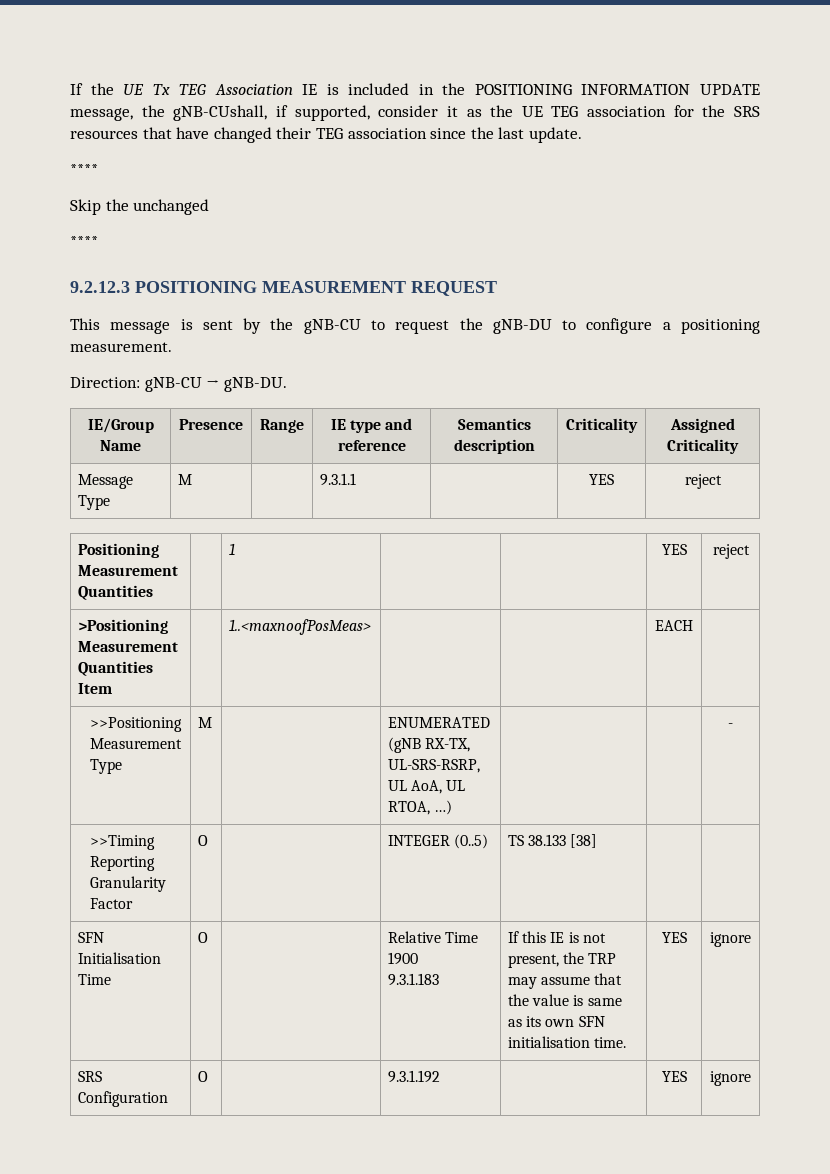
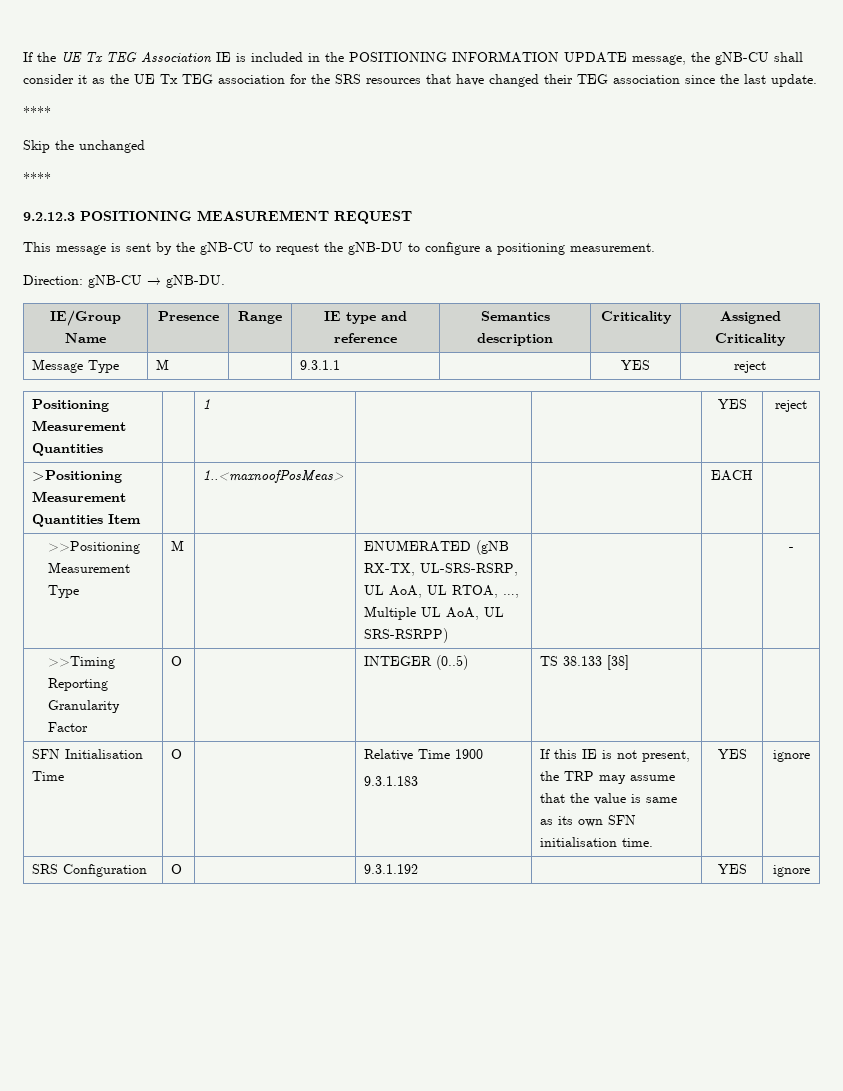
[173,105,370,121] gNB-CUshall, if supported, -> [715,52,803,65] gNB-CU shall
(543, 111) none -> [160,74,178,84] Tx
[434,800,453,815] …) -> [503,594,520,598] [364,606,505,620] [364,628,449,643] …, Multiple UL AoA, UL SRS-RSRPP)

